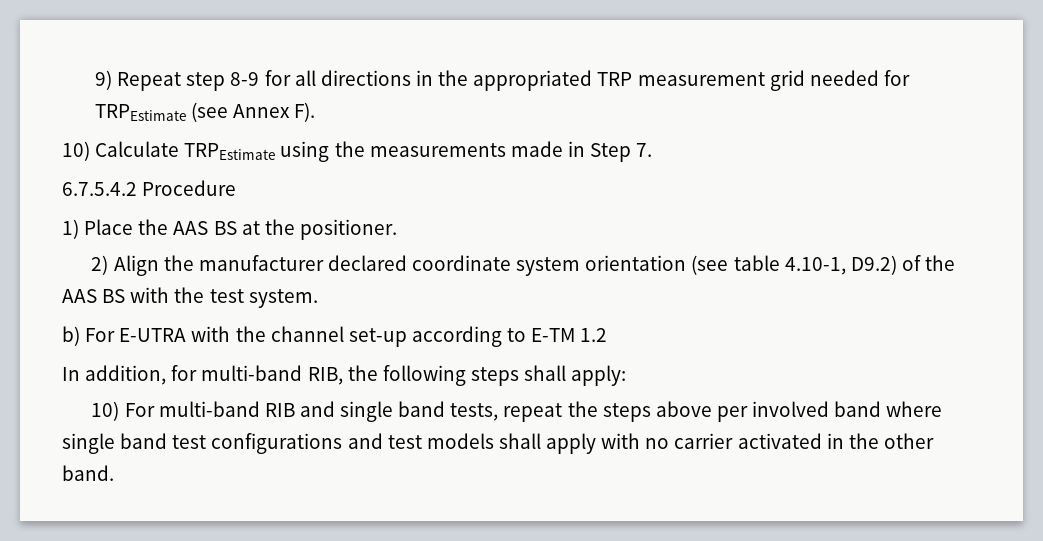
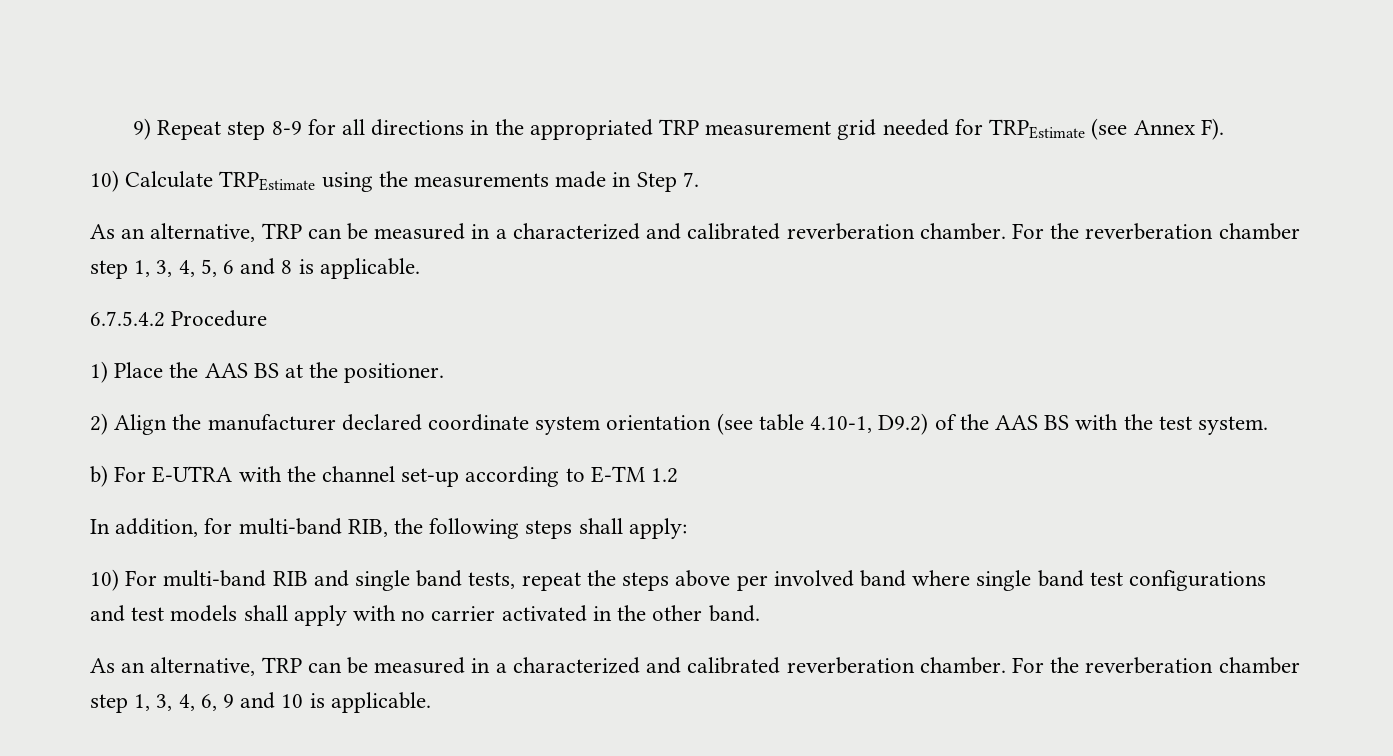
(653, 150) none -> [90,223,1300,242] [90,258,420,279] // As an alternative, TRP can be measured in a characterized and calibrated reverberation chamber. For the reverberation chamber step 1, 3, 4, 5, 6 and 8 is applicable.
(114, 473) none -> [90,657,1300,676] [90,692,431,713] // As an alternative, TRP can be measured in a characterized and calibrated reverberation chamber. For the reverberation chamber step 1, 3, 4, 6, 9 and 10 is applicable.

